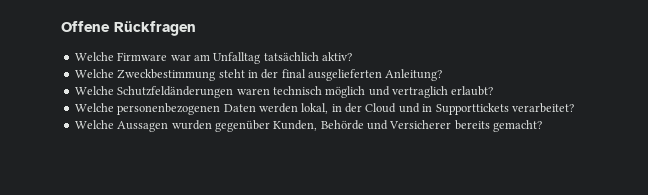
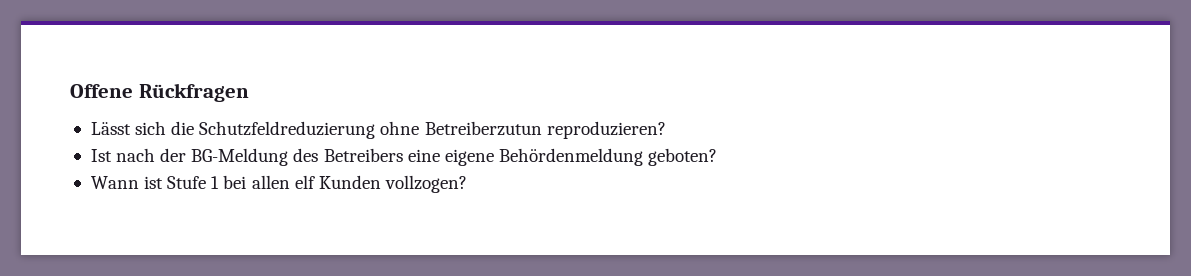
[74,52,352,64] [74,69,443,81] [74,86,494,98] [74,103,574,115] [74,120,543,132] Welche Firmware war am Unfalltag tatsächlich aktiv? // Welche Zweckbestimmung steht in der final ausgelieferten Anleitung? // Welche Schutzfeldänderungen waren technisch möglich und vertraglich erlaubt? // Welche personenbezogenen Daten werden lokal, in der Cloud und in Supporttickets verarbeitet? // Welche Aussagen wurden gegenüber Kunden, Behörde und Versicherer bereits gemacht? -> [90,121,666,139] [90,148,718,166] [90,175,467,193] Lässt sich die Schutzfeldreduzierung ohne Betreiberzutun reproduzieren? // Ist nach der BG-Meldung des Betreibers eine eigene Behördenmeldung geboten? // Wann ist Stufe 1 bei allen elf Kunden vollzogen?

